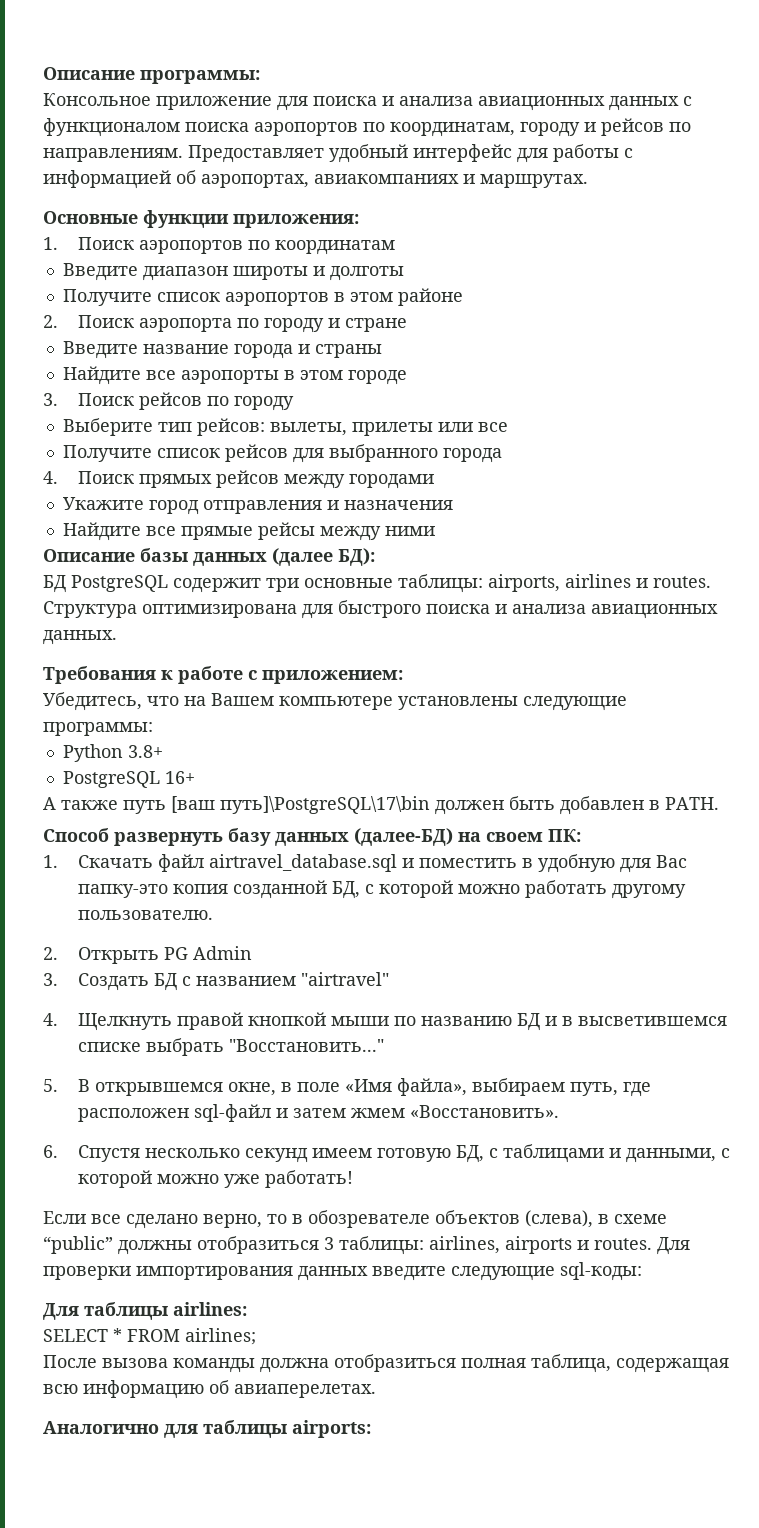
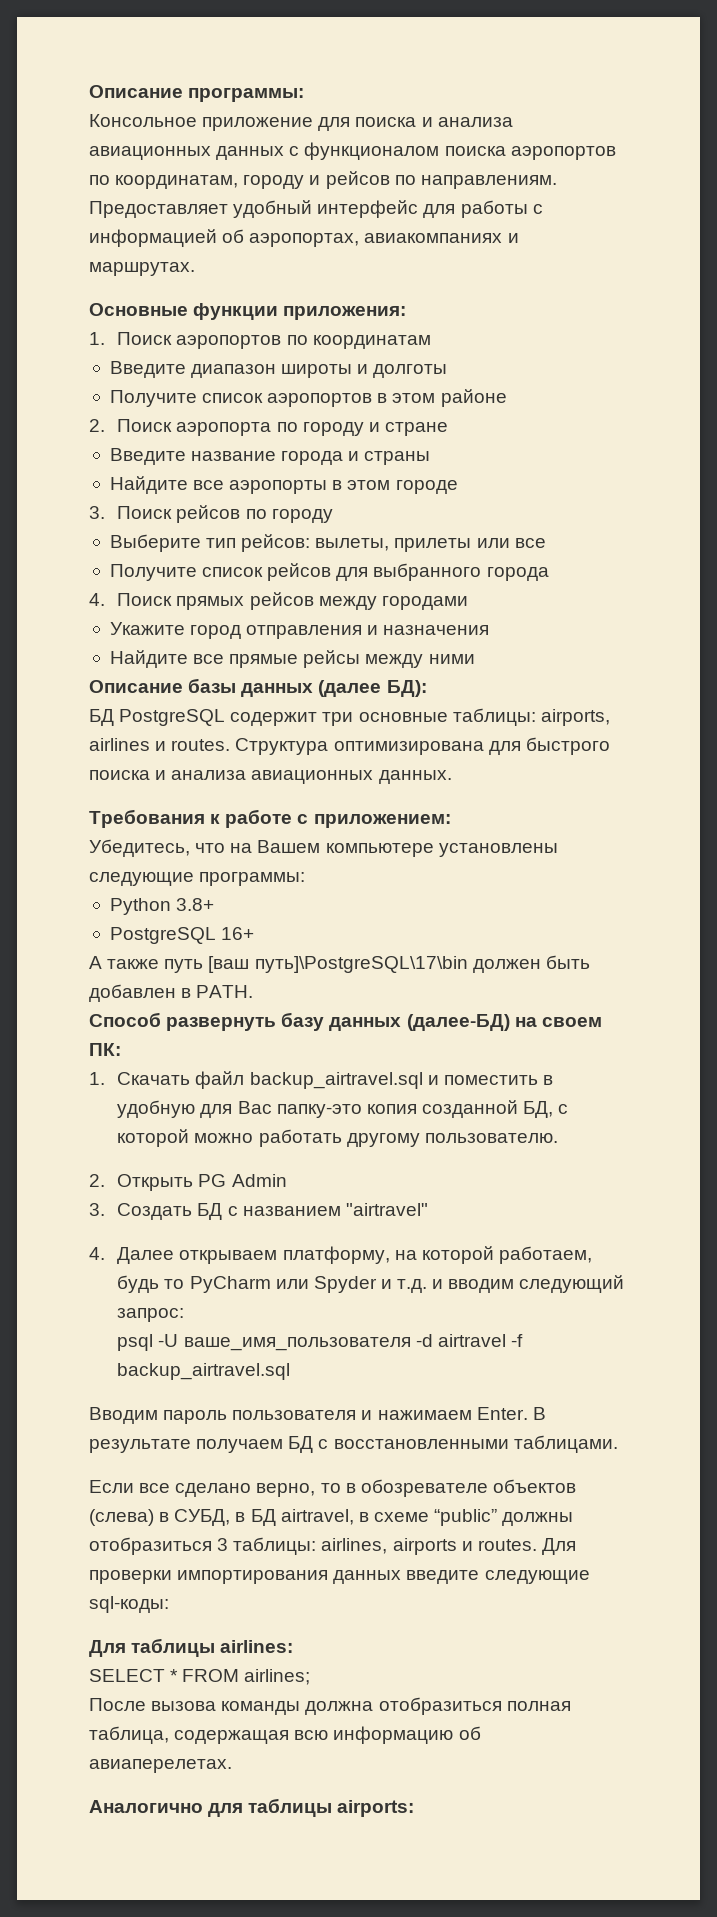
[209,854,398,872] airtravel_database.sql -> [249,1072,423,1089] backup_airtravel.sql
[78,1012,728,1031] [78,1038,385,1056] [43,1078,652,1097] [78,1104,560,1122] [43,1144,731,1163] [78,1170,354,1188] Щелкнуть правой кнопкой мыши по названию БД и в высветившемся списке выбрать "Восстановить..." // 5. В открывшемся окне, в поле «Имя файла», выбираем путь, где расположен sql-файл и затем жмем «Восстановить». // 6. Спустя несколько секунд имеем готовую БД, с таблицами и данными, с которой можно уже работать! -> [117,1246,592,1264] [117,1275,625,1293] [117,1308,185,1322] [117,1334,523,1351] [117,1363,291,1380] [89,1407,546,1424] [89,1435,618,1453] Далее открываем платформу, на которой работаем, будь то PyCharm или Spyder и т.д. и вводим следующий запрос: // psql -U ваше_имя_пользователя -d airtravel -f backup_airtravel.sql // Вводим пароль пользователя и нажимаем Enter. В результате получаем БД с восстановленными таблицами.
[525,1210,593,1228] (слева), -> [89,1509,354,1526] (слева) в СУБД, в БД airtravel,

